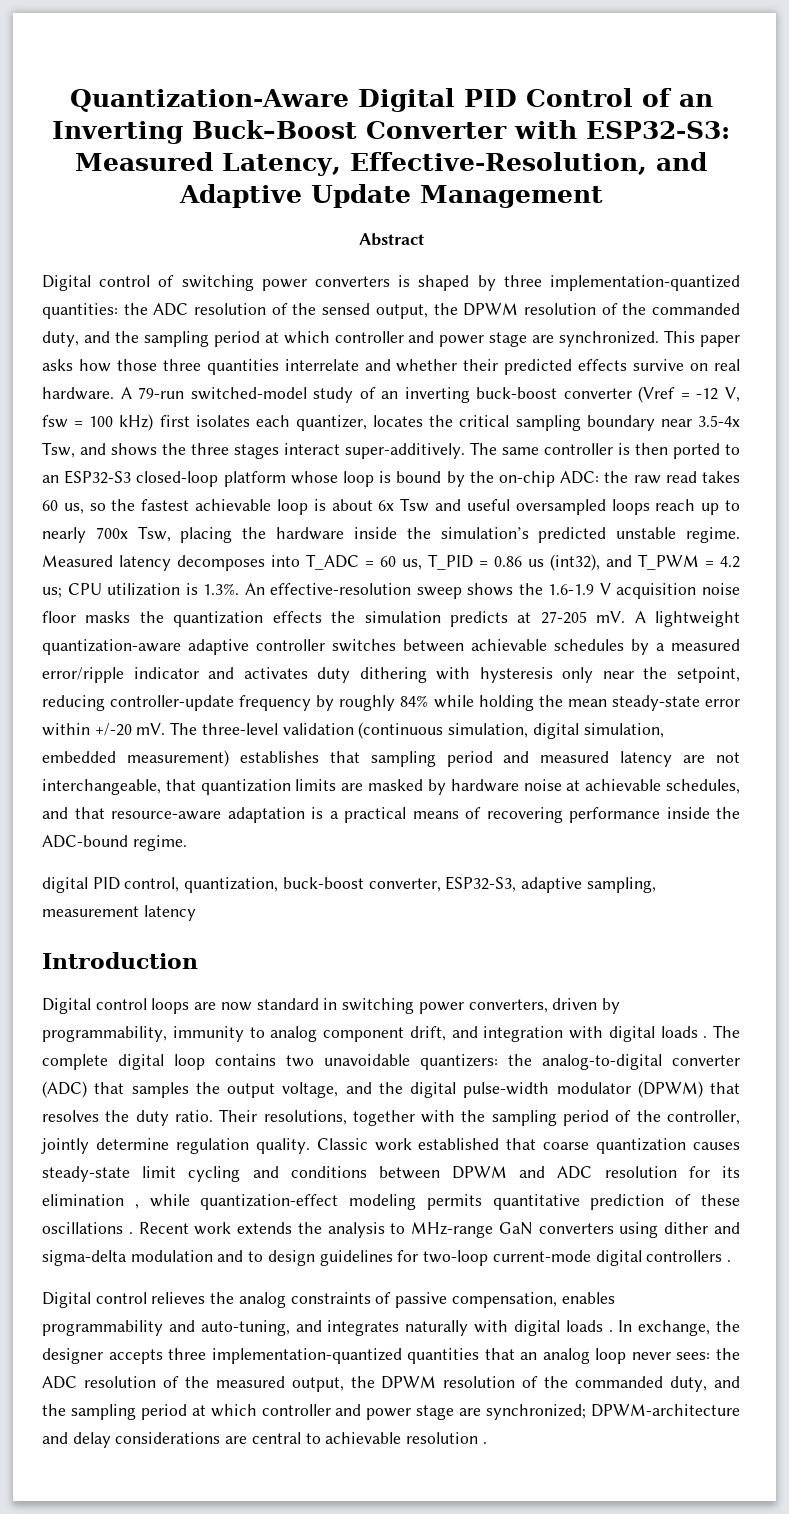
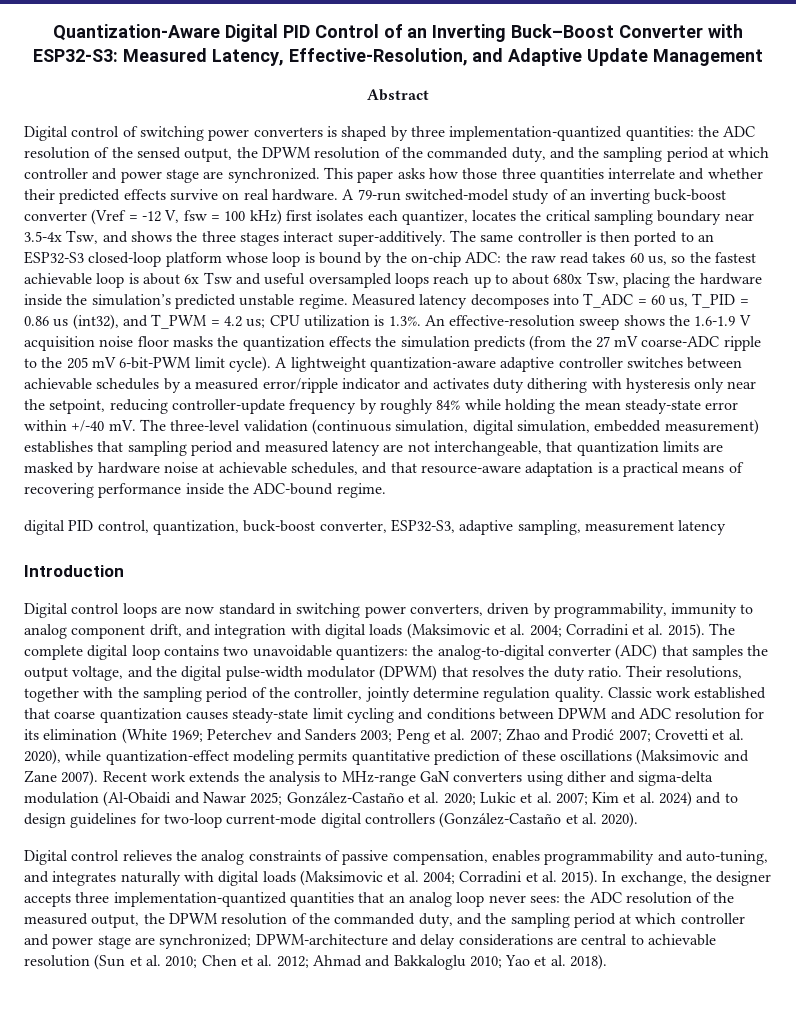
[42,527,128,543] nearly 700x -> [512,273,583,285] about 680x
[517,611,626,624] at 27-205 mV. -> [529,335,761,351] [24,356,271,372] (from the 27 mV coarse-ADC ripple to the 205 mV 6-bit-PWM limit cycle).
[94,723,132,736] +/-20 -> [71,420,105,432] +/-40
[703,1036,708,1038] . -> [406,623,705,639] (Maksimovic et al. 2004; Corradini et al. 2015).
[134,1204,139,1209] , -> [121,728,744,744] [24,749,61,765] (White 1969; Peterchev and Sanders 2003; Peng et al. 2007; Zhao and Prodić 2007; Crovetti et al. 2020),
[128,1232,133,1234] . -> [636,749,749,765] [24,770,99,786] (Maksimovic and Zane 2007).
(213, 1256) none -> [103,791,693,807] (Al-Obaidi and Nawar 2025; González-Castaño et al. 2020; Lukic et al. 2007; Kim et al. 2024)
[726,1260,731,1262] . -> [439,812,639,828] (González-Castaño et al. 2020).
[608,1330,613,1332] . -> [299,870,599,886] (Maksimovic et al. 2004; Corradini et al. 2015).
[482,1442,487,1444] . -> [94,954,608,970] (Sun et al. 2010; Chen et al. 2012; Ahmad and Bakkaloglu 2010; Yao et al. 2018).

